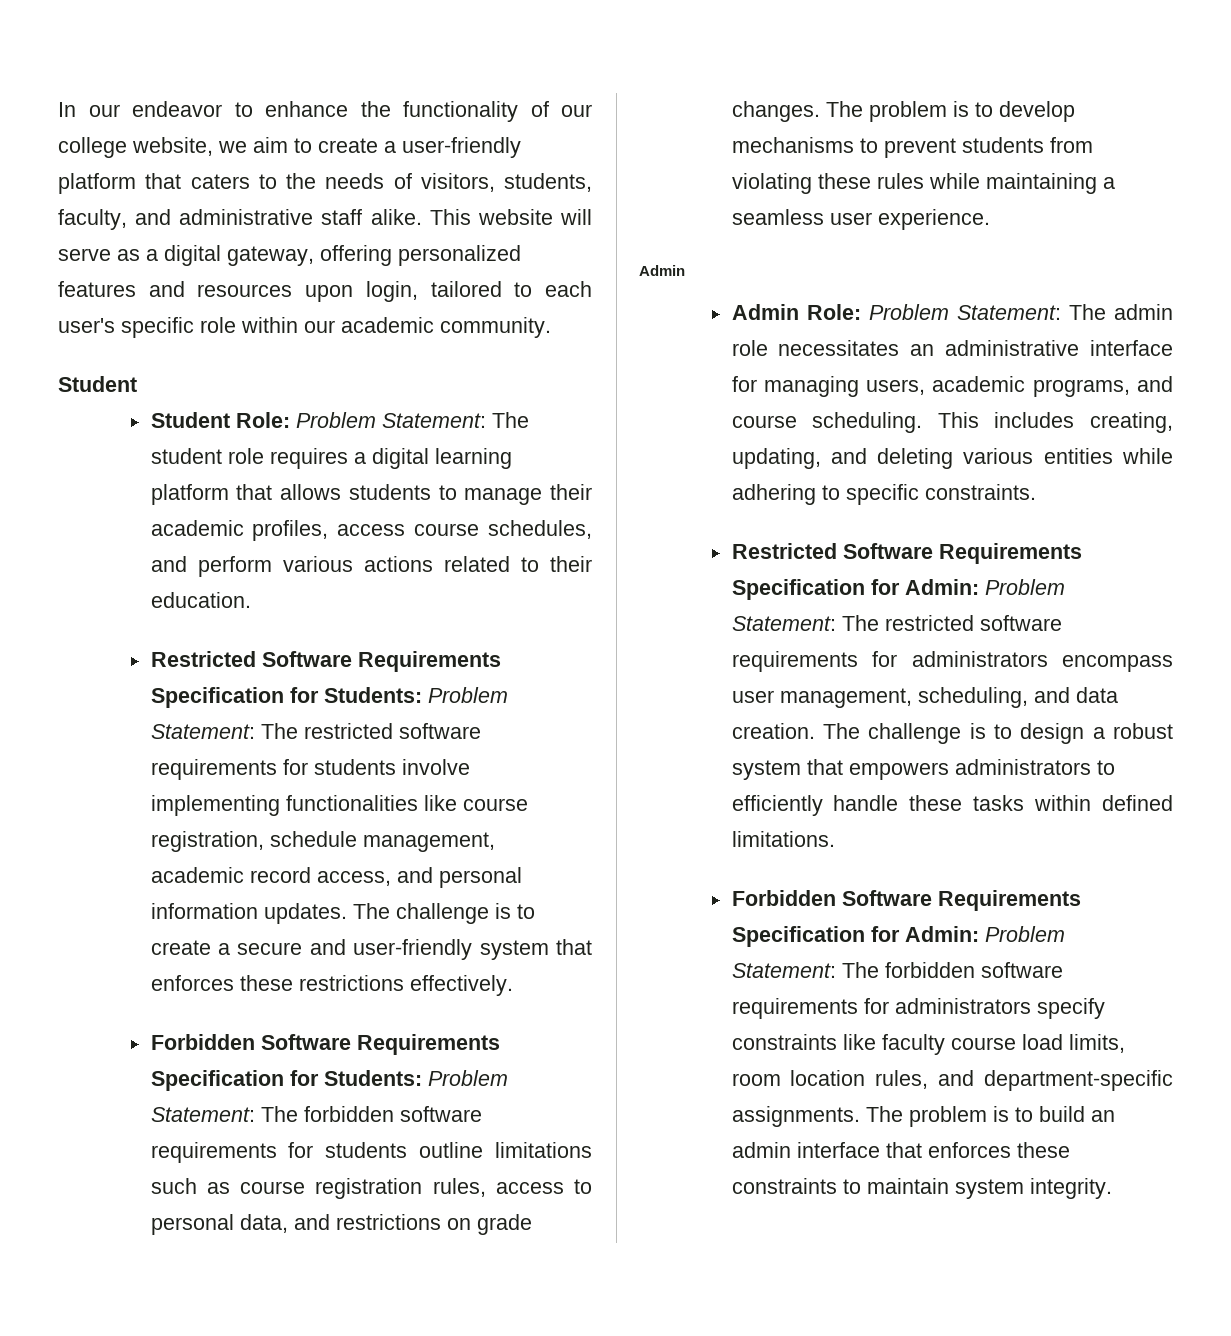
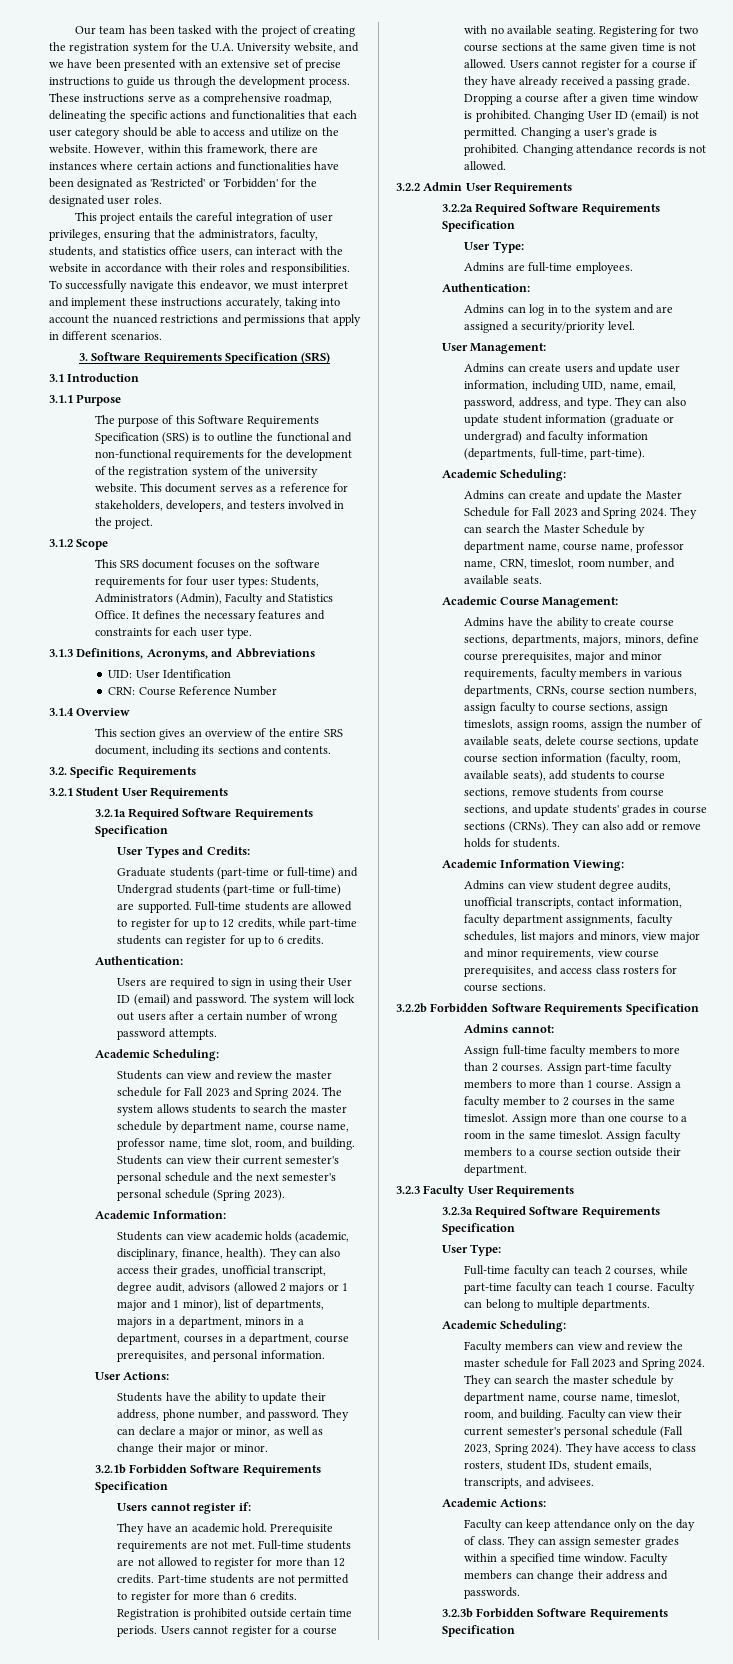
[58,101,592,122] [58,137,521,158] [58,173,592,194] [58,209,593,230] [58,245,521,266] [58,281,592,302] [58,317,551,338] [58,376,137,392] [150,412,529,428] [150,448,512,469] [150,484,592,505] [150,520,592,541] [150,556,592,577] [150,592,251,608] [150,651,501,672] [150,687,508,708] [150,723,481,739] [150,759,470,780] [150,795,528,816] [150,831,495,852] [150,867,522,888] [150,903,535,924] [150,939,592,960] [150,975,513,996] [150,1034,500,1055] [150,1070,508,1091] [150,1106,482,1122] [150,1142,592,1163] [150,1178,592,1199] [150,1214,532,1235] [731,101,1075,122] [731,137,1093,158] [731,173,1115,194] [731,209,990,230] [639,265,685,276] [731,304,1173,320] [731,340,1173,356] [731,376,1173,397] [731,412,1173,433] [731,448,1173,469] [731,484,1036,505] [731,543,1082,564] [731,579,1065,600] [731,615,1062,631] [731,651,1173,672] [731,687,1118,708] [731,723,1173,744] [731,759,1115,780] [731,795,1173,816] [731,831,835,847] [731,890,1081,911] [731,926,1065,947] [731,962,1063,978] [731,998,1105,1019] [731,1034,1125,1055] [731,1070,1173,1091] [731,1106,1115,1127] [731,1142,1070,1158] [731,1178,1112,1199] In our endeavor to enhance the functionality of our college website, we aim to create a user-friendly platform that caters to the needs of visitors, students, faculty, and administrative staff alike. This website will serve as a digital gateway, offering personalized features and resources upon login, tailored to each user's specific role within our academic community. // Student // Student Role: Problem Statement: The student role requires a digital learning platform that allows students to manage their academic profiles, access course schedules, and perform various actions related to their education. // Restricted Software Requirements Specification for Students: Problem Statement: The restricted software requirements for students involve implementing functionalities like course registration, schedule management, academic record access, and personal information updates. The challenge is to create a secure and user-friendly system that enforces these restrictions effectively. // Forbidden Software Requirements Specification for Students: Problem Statement: The forbidden software requirements for students outline limitations such as course registration rules, access to personal data, and restrictions on grade changes. The problem is to develop mechanisms to prevent students from violating these rules while maintaining a seamless user experience. // Admin // Admin Role: Problem Statement: The admin role necessitates an administrative interface for managing users, academic programs, and course scheduling. This includes creating, updating, and deleting various entities while adhering to specific constraints. // Restricted Software Requirements Specification for Admin: Problem Statement: The restricted software requirements for administrators encompass user management, scheduling, and data creation. The challenge is to design a robust system that empowers administrators to efficiently handle these tasks within defined limitations. // Forbidden Software Requirements Specification for Admin: Problem Statement: The forbidden software requirements for administrators specify constraints like faculty course load limits, room location rules, and department-specific assignments. The problem is to build an admin interface that enforces these constraints to maintain system integrity. -> [74,25,356,37] [49,42,359,54] [49,59,342,71] [49,76,350,88] [49,93,333,105] [49,110,357,122] [49,127,339,139] [49,144,319,155] [49,161,340,171] [49,178,317,190] [49,195,162,207] [74,212,333,224] [49,229,318,241] [49,246,343,257] [49,263,350,275] [49,280,348,292] [49,297,341,309] [49,314,361,326] [49,331,162,341] [78,352,331,364] [49,373,140,382] [49,394,122,406] [94,415,320,427] [94,432,353,444] [94,449,353,461] [94,466,318,478] [94,483,349,493] [94,500,345,512] [94,517,153,529] [49,539,109,550] [94,559,320,569] [94,576,320,588] [94,593,334,605] [94,610,325,622] [94,627,253,639] [49,648,315,660] [108,669,232,679] [108,686,278,696] [49,708,131,716] [94,728,343,740] [94,745,332,757] [49,766,196,778] [49,787,229,799] [94,808,313,820] [94,825,168,837] [117,846,250,858] [117,867,359,879] [117,884,341,896] [117,901,353,913] [117,918,358,930] [117,935,324,947] [94,956,183,965] [117,977,353,989] [117,994,355,1006] [117,1011,337,1023] [117,1028,217,1040] [94,1049,219,1061] [117,1070,332,1080] [117,1087,342,1099] [117,1104,347,1116] [117,1121,350,1133] [117,1138,355,1150] [117,1155,340,1165] [117,1172,337,1184] [117,1189,285,1201] [94,1210,226,1219] [117,1231,350,1243] [117,1248,341,1260] [117,1265,326,1277] [117,1282,348,1294] [117,1299,324,1311] [117,1316,304,1328] [117,1333,350,1345] [117,1350,325,1362] [94,1372,169,1380] [117,1392,326,1404] [117,1409,350,1421] [117,1426,324,1438] [117,1443,268,1455] [94,1464,321,1476] [94,1481,168,1493] [117,1502,251,1514] [117,1523,334,1535] [117,1540,352,1552] [117,1557,346,1569] [117,1574,350,1586] [117,1591,297,1603] [117,1608,353,1620] [117,1625,337,1637] [464,25,698,37] [464,42,697,54] [464,59,697,71] [464,76,690,88] [464,93,699,105] [464,110,699,122] [464,127,658,139] [464,144,707,156] [464,161,507,171] [396,182,573,194] [441,203,660,215] [441,220,515,232] [464,241,524,253] [464,262,633,274] [441,283,530,292] [464,304,674,316] [464,321,635,333] [441,343,546,354] [464,363,680,375] [464,380,676,392] [464,397,686,409] [464,414,674,426] [464,431,648,443] [464,448,646,460] [441,469,566,481] [464,490,682,502] [464,507,697,519] [464,524,646,536] [464,541,684,553] [464,558,676,569] [464,575,542,585] [441,596,619,608] [464,617,674,629] [464,634,699,646] [464,651,662,663] [464,668,682,680] [464,685,697,697] [464,702,669,714] [464,719,702,731] [464,736,700,748] [464,753,681,765] [464,770,666,782] [464,787,664,798] [464,804,707,816] [464,821,701,833] [464,838,561,848] [441,859,625,871] [464,880,672,892] [464,897,682,909] [464,914,673,926] [464,931,700,943] [464,948,659,960] [464,965,678,977] [464,983,546,992] [396,1003,699,1015] [464,1024,554,1033] [464,1045,681,1057] [464,1062,673,1074] [464,1079,681,1091] [464,1096,675,1108] [464,1113,687,1125] [464,1130,681,1142] [464,1147,681,1157] [464,1164,528,1176] [396,1185,575,1197] [441,1206,660,1218] [441,1223,515,1235] [441,1244,501,1256] [464,1265,688,1277] [464,1282,695,1294] [464,1299,650,1311] [441,1320,566,1332] [464,1341,683,1353] [464,1358,705,1370] [464,1375,674,1387] [464,1392,680,1404] [464,1409,682,1421] [464,1426,683,1438] [464,1443,696,1455] [464,1460,652,1471] [464,1477,595,1489] [441,1498,546,1507] [464,1519,695,1531] [464,1536,679,1548] [464,1553,669,1565] [464,1570,669,1582] [464,1587,521,1599] [441,1608,668,1620] [441,1625,515,1637] Our team has been tasked with the project of creating the registration system for the U.A. University website, and we have been presented with an extensive set of precise instructions to guide us through the development process. These instructions serve as a comprehensive roadmap, delineating the specific actions and functionalities that each user category should be able to access and utilize on the website. However, within this framework, there are instances where certain actions and functionalities have been designated as 'Restricted' or 'Forbidden' for the designated user roles. // This project entails the careful integration of user privileges, ensuring that the administrators, faculty, students, and statistics office users, can interact with the website in accordance with their roles and responsibilities. To successfully navigate this endeavor, we must interpret and implement these instructions accurately, taking into account the nuanced restrictions and permissions that apply in different scenarios. // 3. Software Requirements Specification (SRS) // 3.1 Introduction // 3.1.1 Purpose // The purpose of this Software Requirements Specification (SRS) is to outline the functional and non-functional requirements for the development of the registration system of the university website. This document serves as a reference for stakeholders, developers, and testers involved in the project. // 3.1.2 Scope // This SRS document focuses on the software requirements for four user types: Students, Administrators (Admin), Faculty and Statistics Office. It defines the necessary features and constraints for each user type. // 3.1.3 Definitions, Acronyms, and Abbreviations // UID: User Identification // CRN: Course Reference Number // 3.1.4 Overview // This section gives an overview of the entire SRS document, including its sections and contents. // 3.2. Specific Requirements // 3.2.1 Student User Requirements // 3.2.1a Required Software Requirements Specification // User Types and Credits: // Graduate students (part-time or full-time) and Undergrad students (part-time or full-time) are supported. Full-time students are allowed to register for up to 12 credits, while part-time students can register for up to 6 credits. // Authentication: // Users are required to sign in using their User ID (email) and password. The system will lock out users after a certain number of wrong password attempts. // Academic Scheduling: // Students can view and review the master schedule for Fall 2023 and Spring 2024. The system allows students to search the master schedule by department name, course name, professor name, time slot, room, and building. Students can view their current semester's personal schedule and the next semester's personal schedule (Spring 2023). // Academic Information: // Students can view academic holds (academic, disciplinary, finance, health). They can also access their grades, unofficial transcript, degree audit, advisors (allowed 2 majors or 1 major and 1 minor), list of departments, majors in a department, minors in a department, courses in a department, course prerequisites, and personal information. // User Actions: // Students have the ability to update their address, phone number, and password. They can declare a major or minor, as well as change their major or minor. // 3.2.1b Forbidden Software Requirements Specification // Users cannot register if: // They have an academic hold. Prerequisite requirements are not met. Full-time students are not allowed to register for more than 12 credits. Part-time students are not permitted to register for more than 6 credits. Registration is prohibited outside certain time periods. Users cannot register for a course with no available seating. Registering for two course sections at the same given time is not allowed. Users cannot register for a course if they have already received a passing grade. Dropping a course after a given time window is prohibited. Changing User ID (email) is not permitted. Changing a user's grade is prohibited. Changing attendance records is not allowed. // 3.2.2 Admin User Requirements // 3.2.2a Required Software Requirements Specification // User Type: // Admins are full-time employees. // Authentication: // Admins can log in to the system and are assigned a security/priority level. // User Management: // Admins can create users and update user information, including UID, name, email, password, address, and type. They can also update student information (graduate or undergrad) and faculty information (departments, full-time, part-time). // Academic Scheduling: // Admins can create and update the Master Schedule for Fall 2023 and Spring 2024. They can search the Master Schedule by department name, course name, professor name, CRN, timeslot, room number, and available seats. // Academic Course Management: // Admins have the ability to create course sections, departments, majors, minors, define course prerequisites, major and minor requirements, faculty members in various departments, CRNs, course section numbers, assign faculty to course sections, assign timeslots, assign rooms, assign the number of available seats, delete course sections, update course section information (faculty, room, available seats), add students to course sections, remove students from course sections, and update students' grades in course sections (CRNs). They can also add or remove holds for students. // Academic Information Viewing: // Admins can view student degree audits, unofficial transcripts, contact information, faculty department assignments, faculty schedules, list majors and minors, view major and minor requirements, view course prerequisites, and access class rosters for course sections. // 3.2.2b Forbidden Software Requirements Specification // Admins cannot: // Assign full-time faculty members to more than 2 courses. Assign part-time faculty members to more than 1 course. Assign a faculty member to 2 courses in the same timeslot. Assign more than one course to a room in the same timeslot. Assign faculty members to a course section outside their department. // 3.2.3 Faculty User Requirements // 3.2.3a Required Software Requirements Specification // User Type: // Full-time faculty can teach 2 courses, while part-time faculty can teach 1 course. Faculty can belong to multiple departments. // Academic Scheduling: // Faculty members can view and review the master schedule for Fall 2023 and Spring 2024. They can search the master schedule by department name, course name, timeslot, room, and building. Faculty can view their current semester's personal schedule (Fall 2023, Spring 2024). They have access to class rosters, student IDs, student emails, transcripts, and advisees. // Academic Actions: // Faculty can keep attendance only on the day of class. They can assign semester grades within a specified time window. Faculty members can change their address and passwords. // 3.2.3b Forbidden Software Requirements Specification

